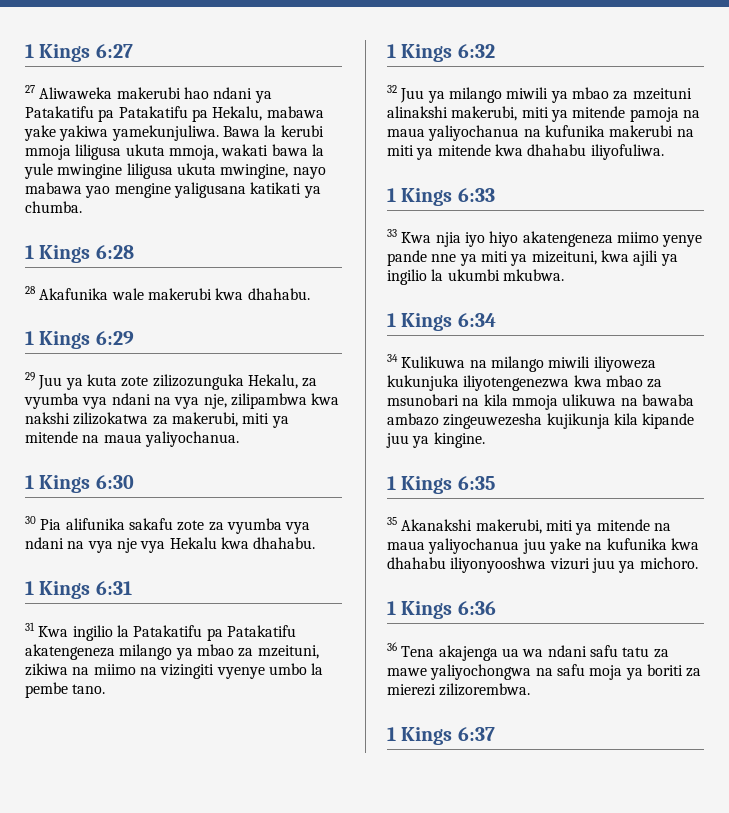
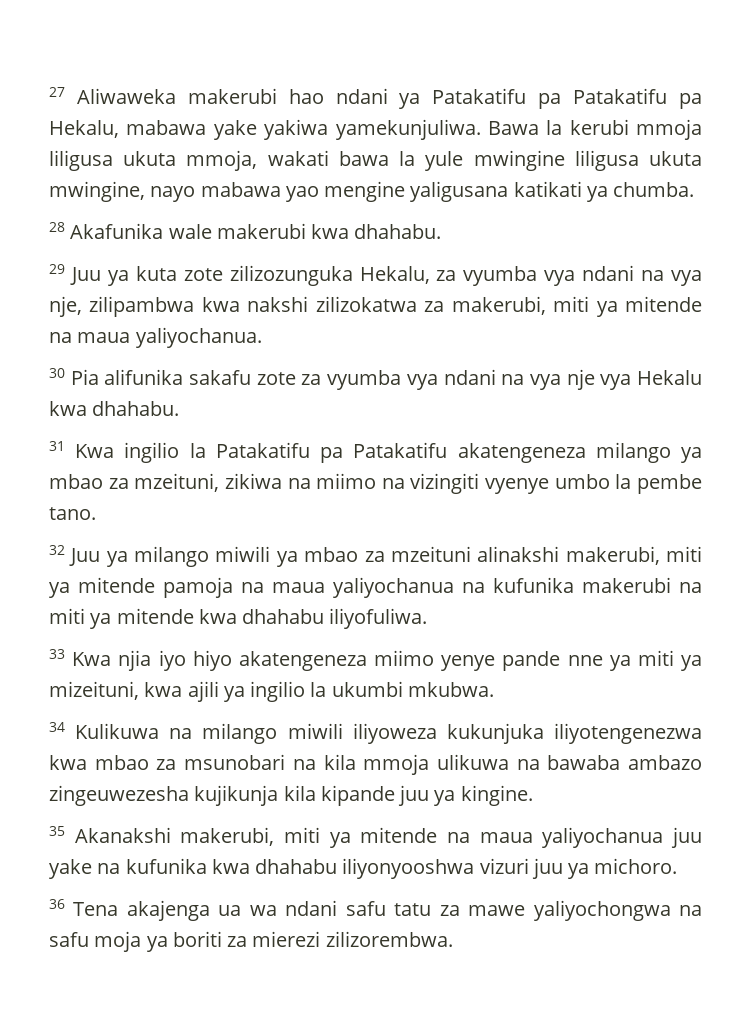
[25,44,133,62] 1 Kings 6:27 // -> (49, 92) none
[25,245,134,263] // 1 Kings 6:28 -> (695, 189) none
[25,331,134,349] // 1 Kings 6:29 -> (442, 231) none
[25,475,134,493] // 1 Kings 6:30 -> (262, 337) none
[25,581,132,599] // 1 Kings 6:31 -> (180, 408) none
[387,44,495,62] // 1 Kings 6:32 -> (96, 513) none
[387,188,495,206] // 1 Kings 6:33 -> (428, 618) none
[387,313,496,331] // 1 Kings 6:34 -> (494, 689) none
[387,476,495,494] // 1 Kings 6:35 -> (533, 795) none
[387,601,496,619] // 1 Kings 6:36 -> (678, 866) none
[387,727,495,745] // 1 Kings 6:37 -> (453, 939) none

